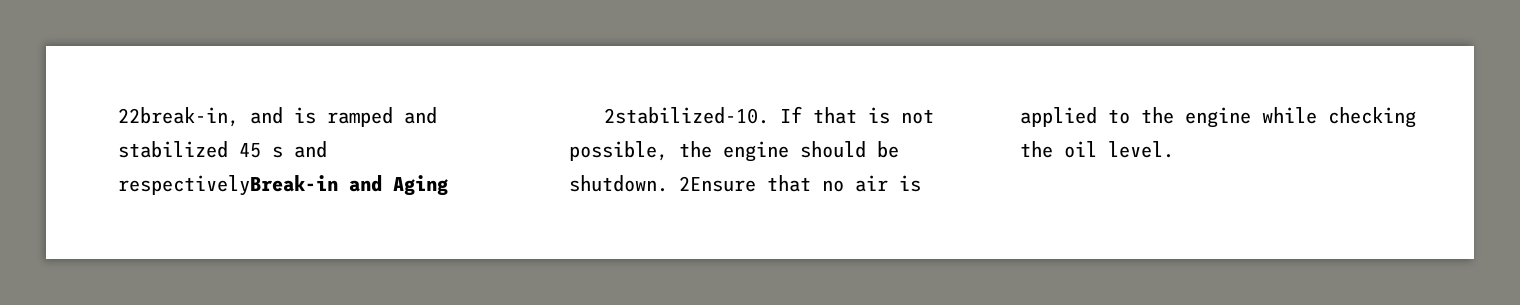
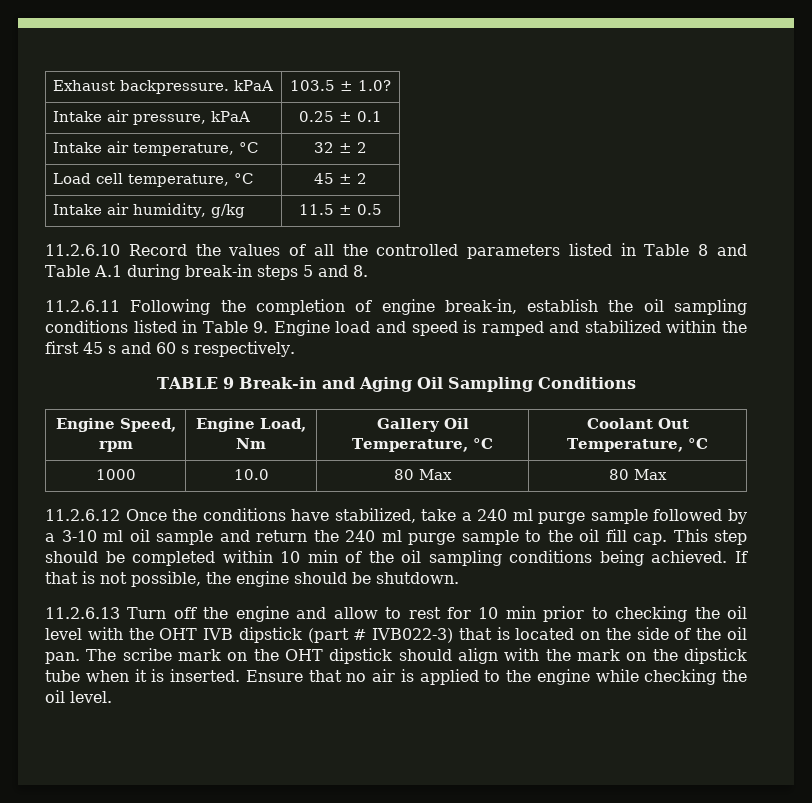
[118,107,437,127] [118,141,327,158] [118,175,448,196] [603,107,769,124] 22break-in, and is ramped and stabilized 45 s and respectivelyBreak-in and Aging // 2stabilized-10. -> [52,80,273,94] [290,80,391,91] [52,110,250,125] [299,111,382,122] [52,141,258,156] [314,142,367,153] [52,173,253,187] [314,173,367,184] [52,203,245,218] [299,204,382,215] [45,243,748,259] [45,264,368,280] [45,299,747,315] [45,320,747,336] [45,341,295,357] [156,377,636,392] [55,418,176,432] [98,441,133,452] [196,418,306,432] [236,438,266,449] [376,418,469,432] [352,438,493,452] [586,418,689,429] [567,438,708,452] [95,469,136,480] [233,469,269,480] [394,469,452,480] [609,469,667,480] [45,508,748,524] [45,529,747,545] [45,550,728,566] Exhaust backpressure. kPaA | 103.5 ± 1.0? // Intake air pressure, kPaA | 0.25 ± 0.1 // Intake air temperature, °C | 32 ± 2 // Load cell temperature, °C | 45 ± 2 // Intake air humidity, g/kg | 11.5 ± 0.5 // 11.2.6.10 Record the values of all the controlled parameters listed in Table 8 and Table A.1 during break-in steps 5 and 8. // 11.2.6.11 Following the completion of engine break-in, establish the oil sampling conditions listed in Table 9. Engine load and speed is ramped and stabilized within the first 45 s and 60 s respectively. // TABLE 9 Break-in and Aging Oil Sampling Conditions // Engine Speed, rpm | Engine Load, Nm | Gallery Oil Temperature, °C | Coolant Out Temperature, °C // 1000 | 10.0 | 80 Max | 80 Max // 11.2.6.12 Once the conditions have stabilized, take a 240 ml purge sample followed by a 3-10 ml oil sample and return the 240 ml purge sample to the oil fill cap. This step should be completed within 10 min of the oil sampling conditions being achieved.
[679,176,756,192] 2Ensure -> [45,606,747,622] [45,627,747,643] [45,648,747,664] [45,669,303,682] // 11.2.6.13 Turn off the engine and allow to rest for 10 min prior to checking the oil level with the OHT IVB dipstick (part # IVB022-3) that is located on the side of the oil pan. The scribe mark on the OHT dipstick should align with the mark on the dipstick tube when it is inserted. Ensure

